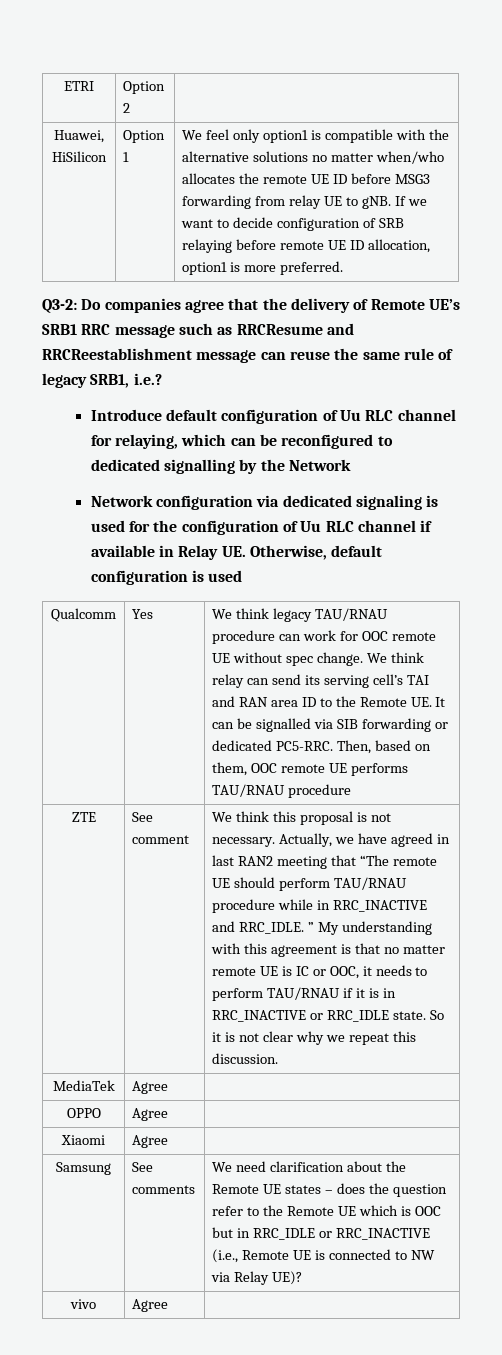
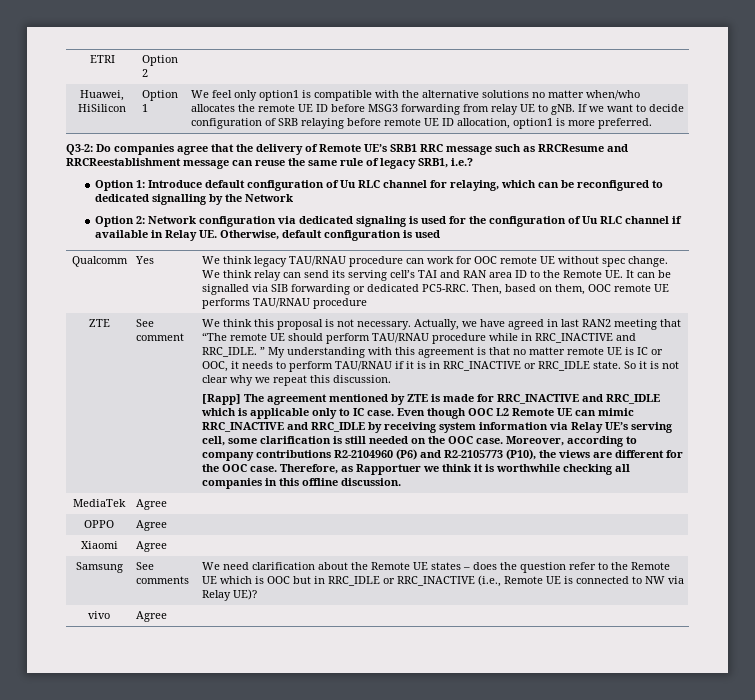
(162, 379) none -> [94,180,145,191] Option 1:
(351, 465) none -> [94,216,145,227] Option 2:
(279, 1058) none -> [201,394,660,405] [200,408,634,419] [201,422,673,433] [201,436,637,447] [201,449,683,461] [201,464,630,475] [201,478,401,489] // [Rapp] The agreement mentioned by ZTE is made for RRC_INACTIVE and RRC_IDLE which is applicable only to IC case. Even though OOC L2 Remote UE can mimic RRC_INACTIVE and RRC_IDLE by receiving system information via Relay UE’s serving cell, some clarification is still needed on the OOC case. Moreover, according to company contributions R2-2104960 (P6) and R2-2105773 (P10), the views are different for the OOC case. Therefore, as Rapportuer we think it is worthwhile checking all companies in this offline discussion.

